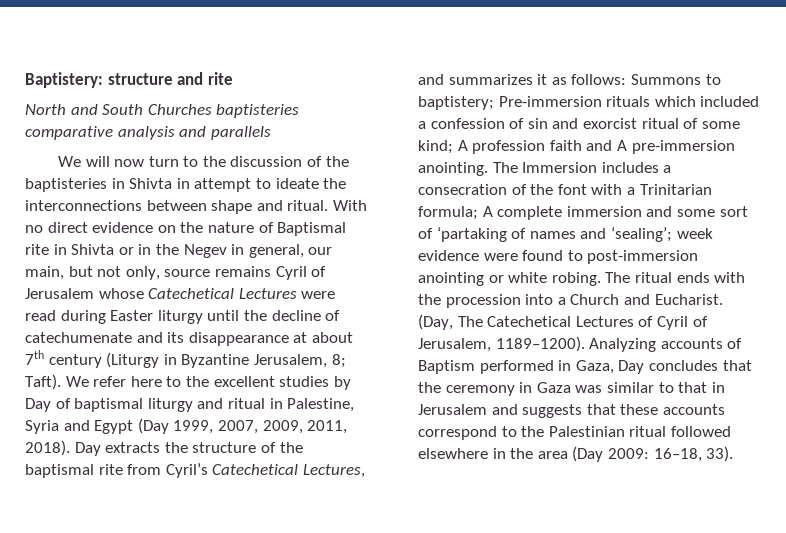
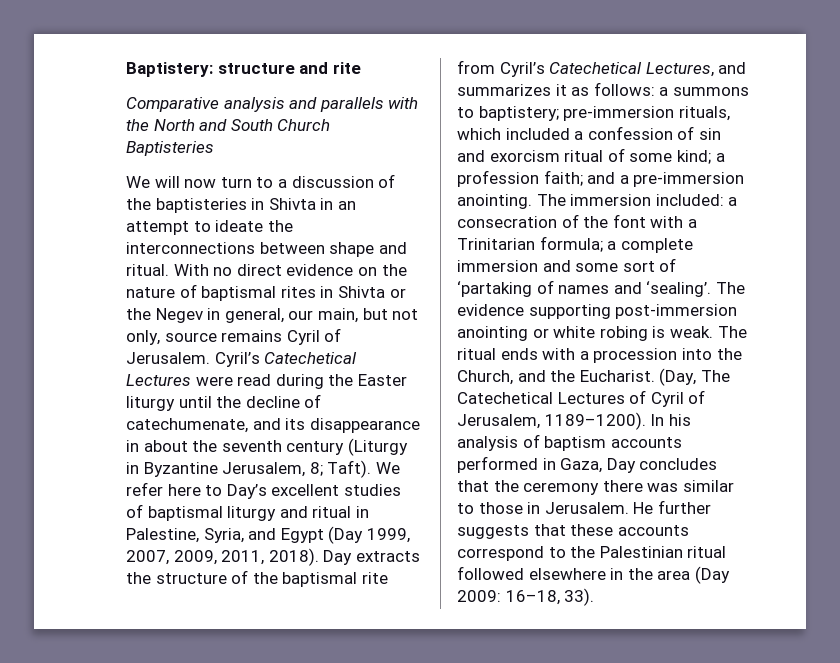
[25,104,300,118] [25,126,271,140] North and South Churches baptisteries comparative analysis and parallels -> [126,97,419,112] [126,119,331,131] [126,141,214,156] Comparative analysis and parallels with the North and South Church Baptisteries
[202,156,226,167] the -> [277,179,287,188] a
(190, 183) none -> [337,201,356,210] an
[277,222,347,236] [25,244,49,255] Baptismal rite -> [201,286,316,301] baptismal rites
[138,244,152,255] in -> (406, 293) none
[25,288,144,299] Jerusalem whose -> [126,352,260,367] Jerusalem. Cyril’s
(106, 317) none -> [328,374,354,386] the
[25,332,132,343] catechumenate -> [126,418,248,433] catechumenate,
[293,332,353,343] [25,350,44,365] at about 7th -> [126,440,282,452] in about the seventh
[185,376,209,387] the -> [226,484,267,499] Day’s
[333,376,351,390] [25,398,51,412] by Day -> (401, 490) none
[25,420,59,434] Syria -> [203,528,244,543] Syria,
[630,74,721,85] [418,96,651,110] Summons to baptistery; Pre-immersion rituals -> [659,87,749,96] [457,106,730,121] a summons to baptistery; pre-immersion rituals,
[582,118,637,129] exorcist -> [489,150,560,162] exorcism
[457,140,627,154] A profession faith and A -> [715,153,725,162] [457,170,629,187] a profession faith; and a
[522,162,659,173] Immersion includes -> [570,194,724,206] immersion included:
[482,206,493,217] A -> [607,241,617,250] a
[610,226,713,242] [418,250,583,261] ‘sealing’; week evidence were found to -> [646,281,745,297] [457,304,611,319] ‘sealing’. The evidence supporting
[551,272,601,286] robing. -> [599,326,713,341] robing is weak.
[418,294,441,305] the -> [579,351,589,360] a
[557,294,650,305] a Church and -> [716,348,742,360] [457,370,576,385] the Church, and the
[589,338,743,352] [418,360,475,374] Analyzing accounts of Baptism -> [650,414,691,426] [457,434,682,451] In his analysis of baptism accounts
[519,382,571,393] in Gaza -> [602,480,643,492] there
[678,382,725,393] [418,404,518,415] that in Jerusalem and -> [478,500,711,514] those in Jerusalem. He further

